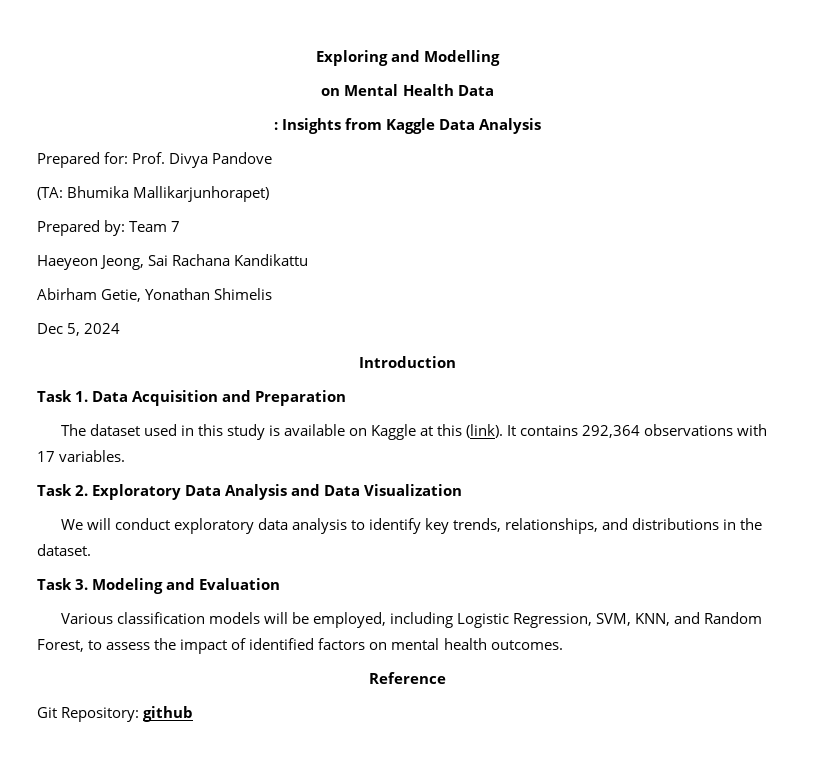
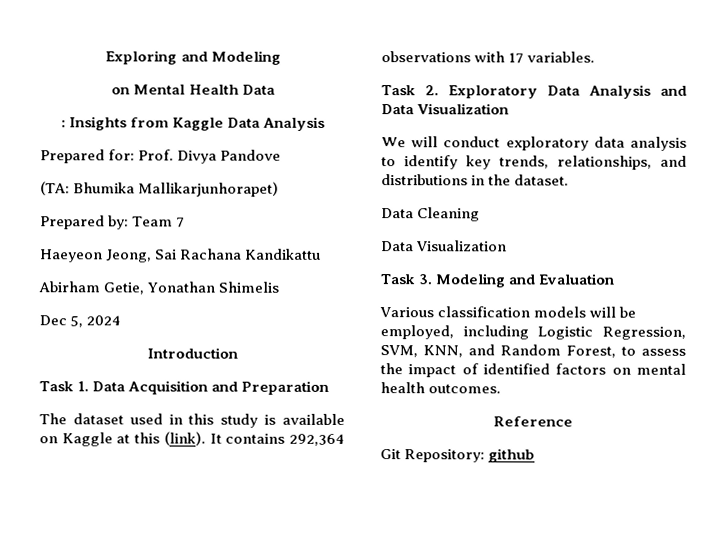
[424,50,501,66] Modelling -> [210,50,281,65] Modeling
(91, 550) none -> [381,207,481,222] [381,240,508,252] // Data Cleaning // Data Visualization

